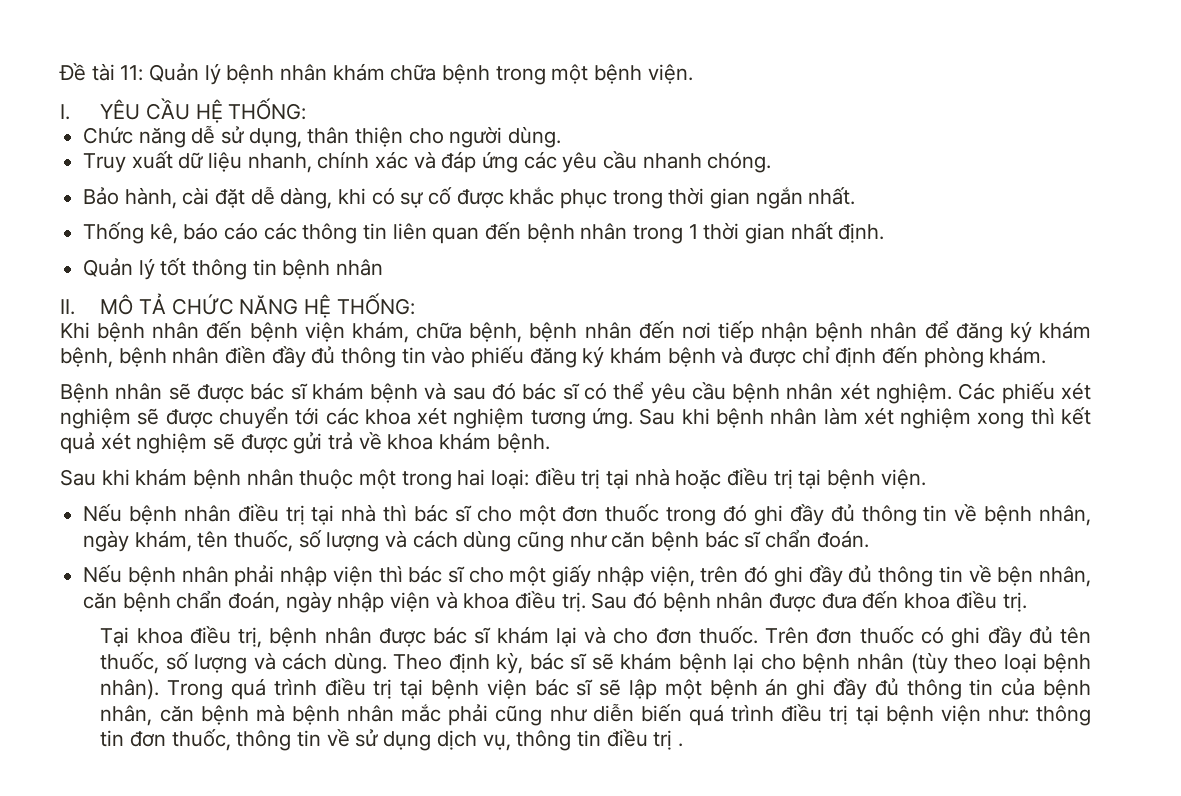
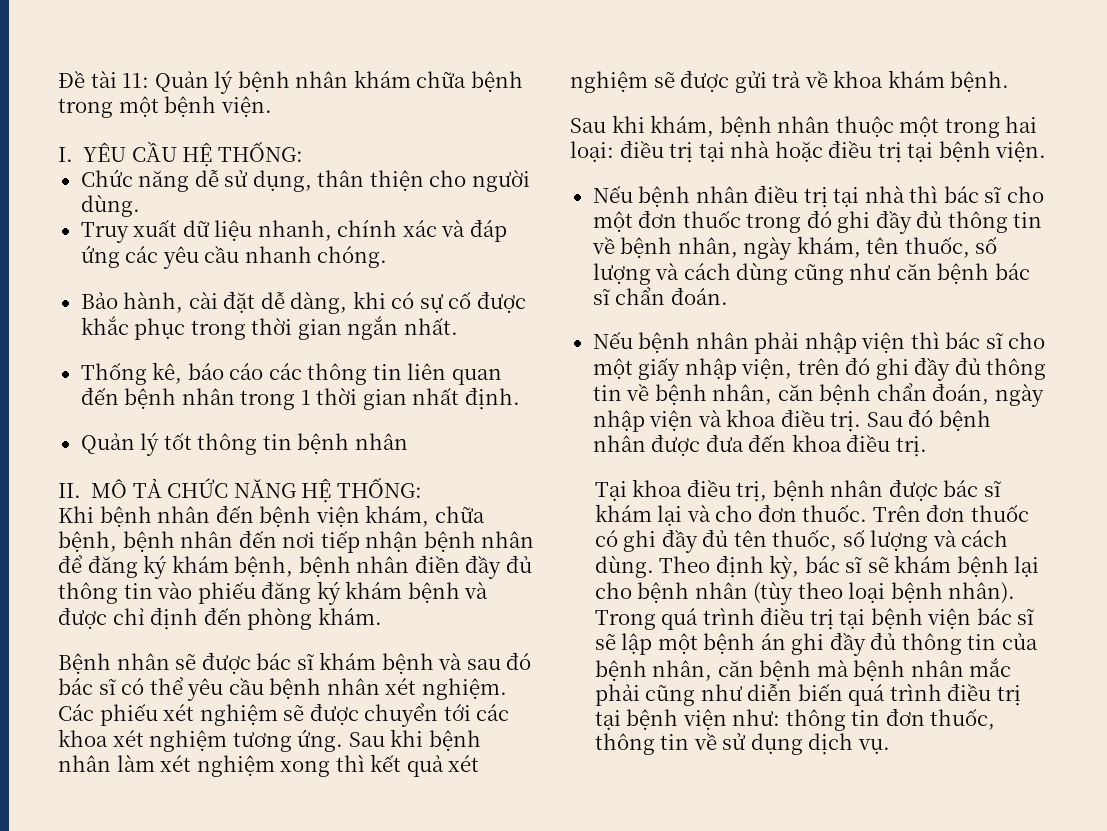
[135,468,188,486] khám -> [650,115,715,137] khám,
[997,566,1034,586] bện -> [654,384,707,405] bệnh
[482,729,683,751] vụ, thông tin điều trị . -> [857,739,890,754] vụ.

